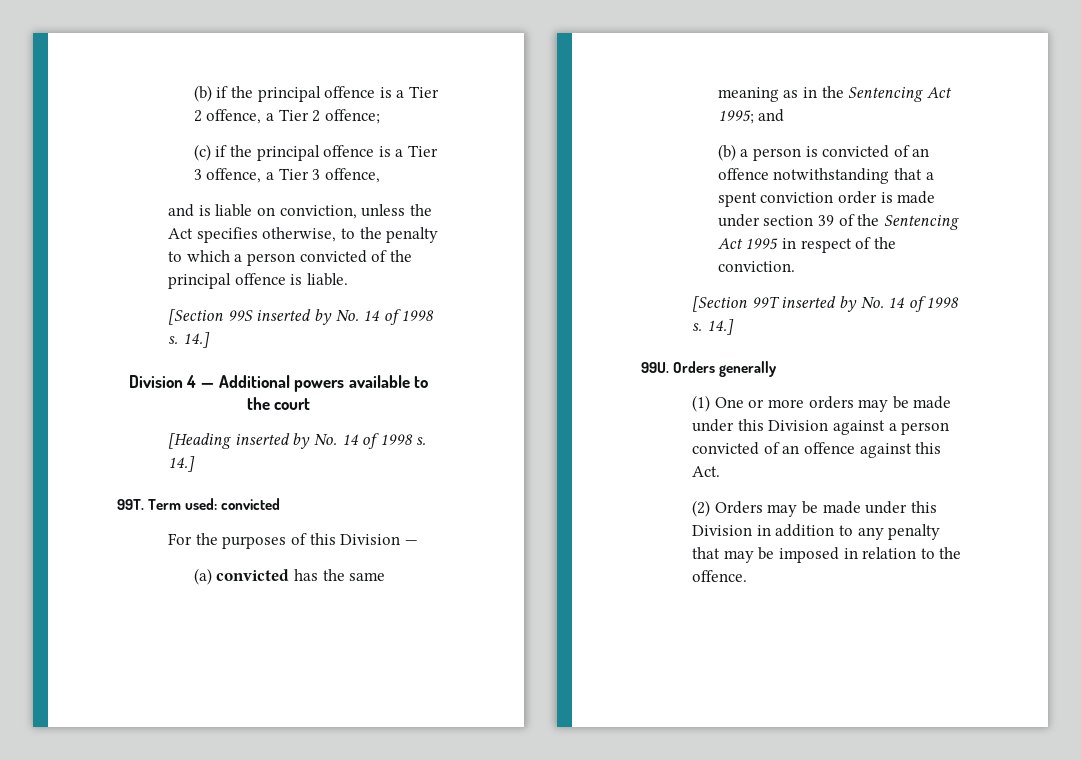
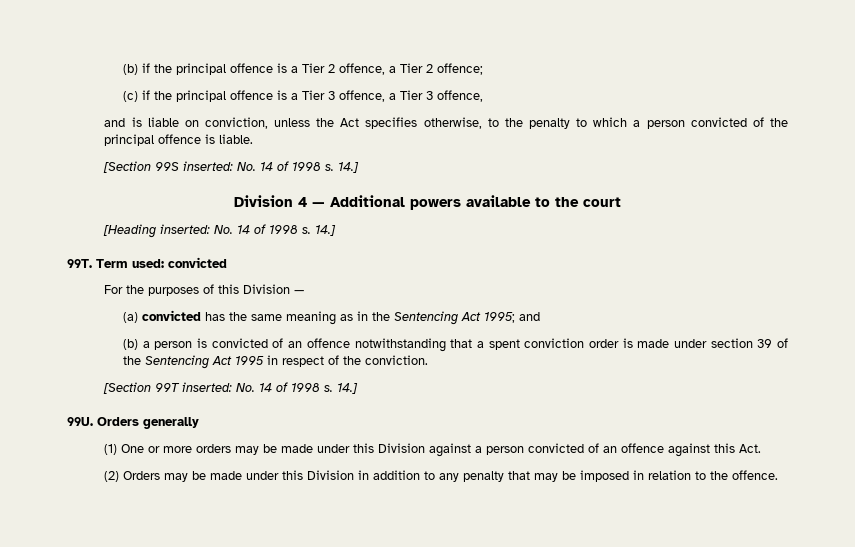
[256,309,332,325] inserted by -> [183,161,234,171] inserted:
[234,433,311,449] inserted by -> [160,224,211,234] inserted:
[781,296,857,312] inserted by -> [182,382,233,392] inserted:

